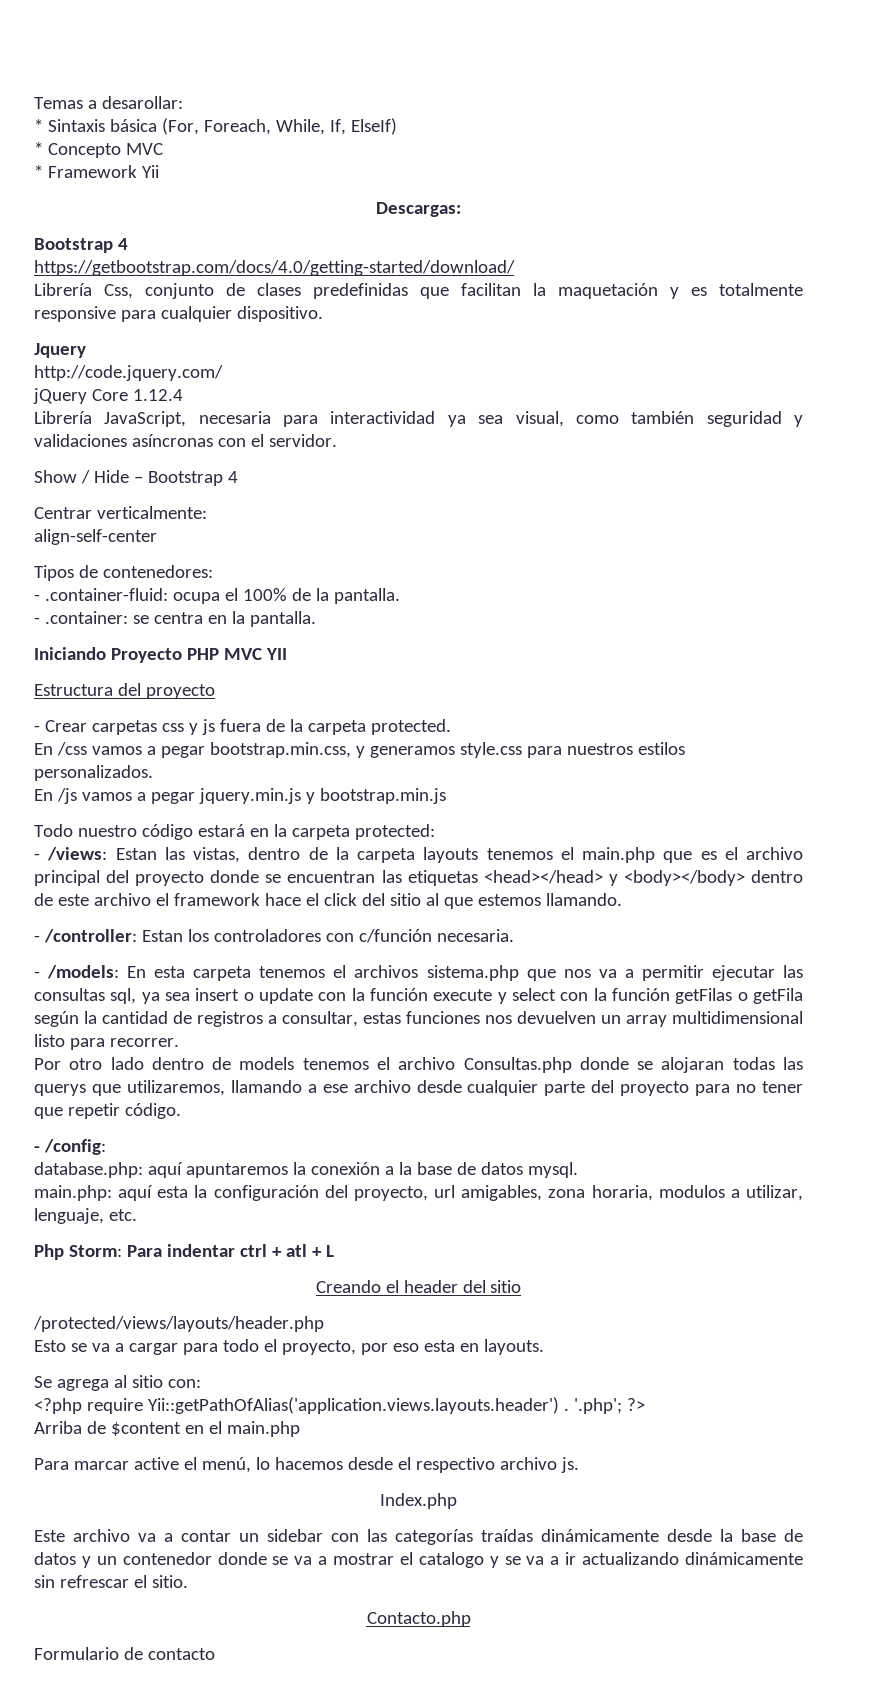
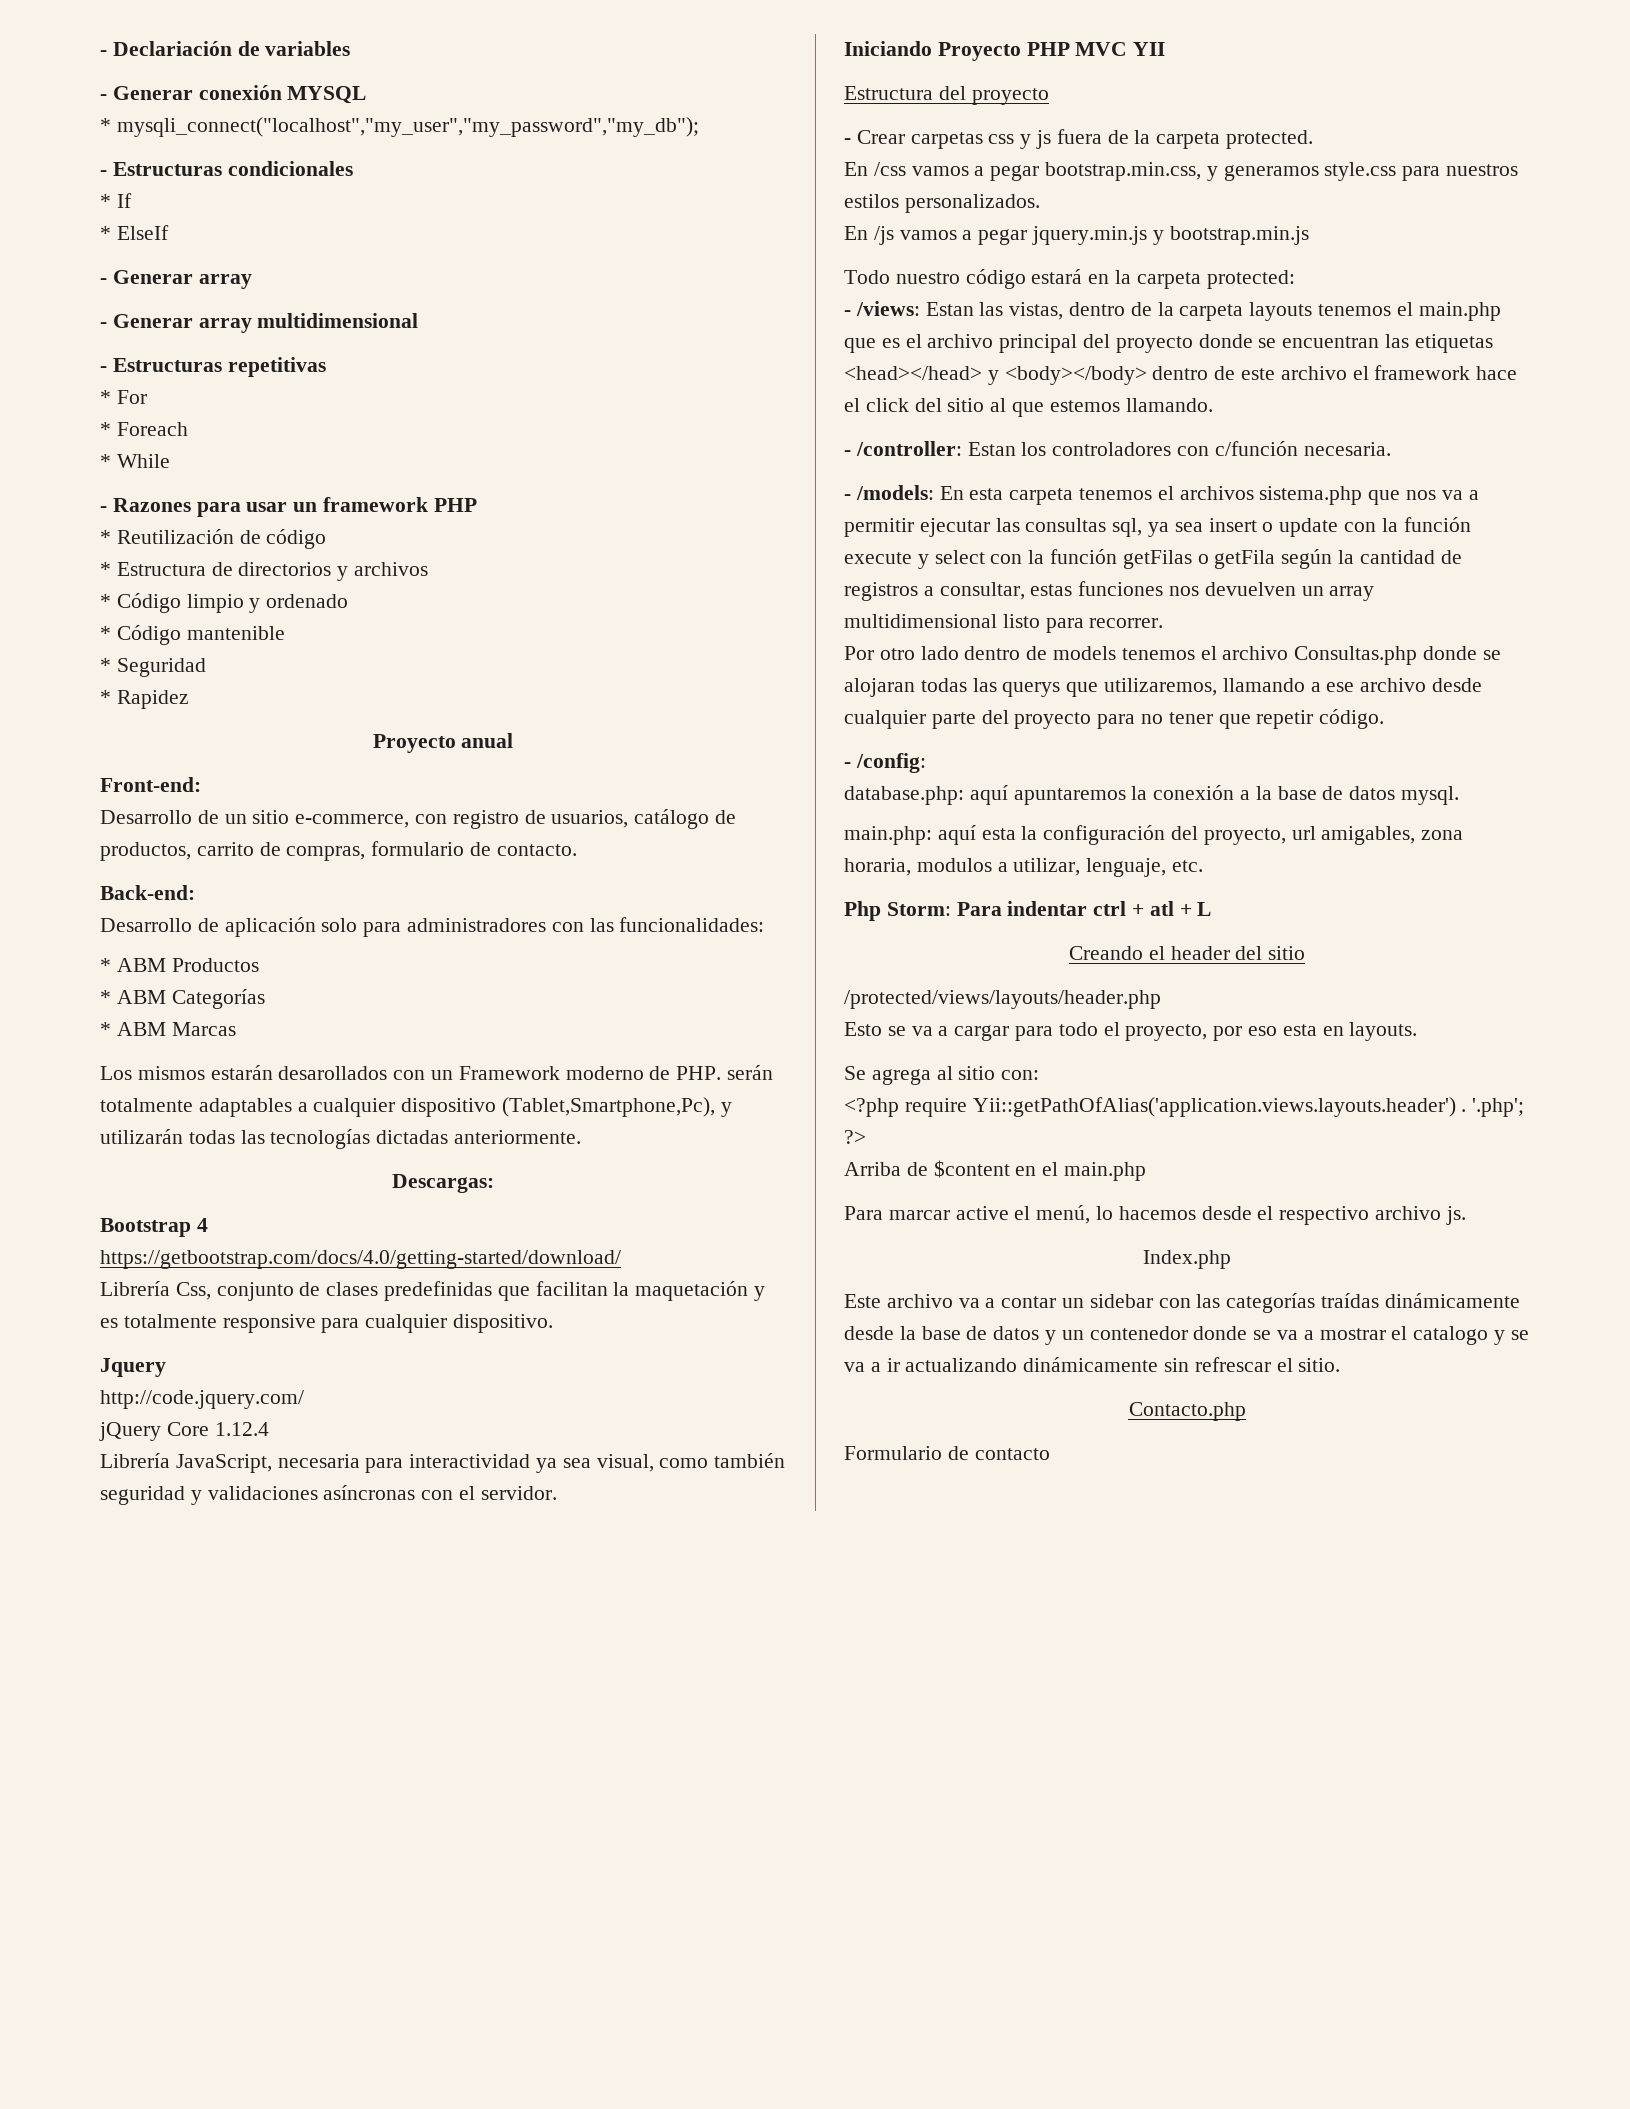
[34,96,183,109] [34,118,397,135] [34,142,163,158] [34,165,159,178] Temas a desarollar: // * Sintaxis básica (For, Foreach, While, If, ElseIf) // * Concepto MVC // * Framework Yii -> [100,41,351,56] [100,85,367,104] [100,117,699,137] [100,161,353,176] [100,193,132,208] [100,225,169,240] [100,270,252,289] [100,313,419,333] [100,357,326,377] [100,390,147,404] [100,422,188,436] [100,454,170,468] [100,497,477,517] [100,529,327,549] [100,562,429,581] [100,593,349,613] [100,625,285,645] [100,658,206,677] [100,690,189,709] [372,733,514,753] [100,777,201,792] [100,809,737,829] [100,841,577,861] [100,885,195,900] [100,917,765,937] [100,958,259,972] [100,989,265,1009] [100,1022,236,1036] [100,1065,774,1080] [100,1097,732,1117] [100,1129,582,1149] - Declariación de variables // - Generar conexión MYSQL // * mysqli_connect("localhost","my_user","my_password","my_db"); // - Estructuras condicionales // * If // * ElseIf // - Generar array // - Generar array multidimensional // - Estructuras repetitivas // * For // * Foreach // * While // - Razones para usar un framework PHP // * Reutilización de código // * Estructura de directorios y archivos // * Código limpio y ordenado // * Código mantenible // * Seguridad // * Rapidez // Proyecto anual // Front-end: // Desarrollo de un sitio e-commerce, con registro de usuarios, catálogo de productos, carrito de compras, formulario de contacto. // Back-end: // Desarrollo de aplicación solo para administradores con las funcionalidades: // * ABM Productos // * ABM Categorías // * ABM Marcas // Los mismos estarán desarollados con un Framework moderno de PHP. serán totalmente adaptables a cualquier dispositivo (Tablet,Smartphone,Pc), y utilizarán todas las tecnologías dictadas anteriormente.
[34,470,238,486] [34,506,207,519] [34,529,157,545] [34,565,213,581] [34,588,400,604] [34,611,316,627] // Show / Hide – Bootstrap 4 // Centrar verticalmente: // align-self-center // Tipos de contenedores: // - .container-fluid: ocupa el 100% de la pantalla. // - .container: se centra en la pantalla. -> (557, 1493) none

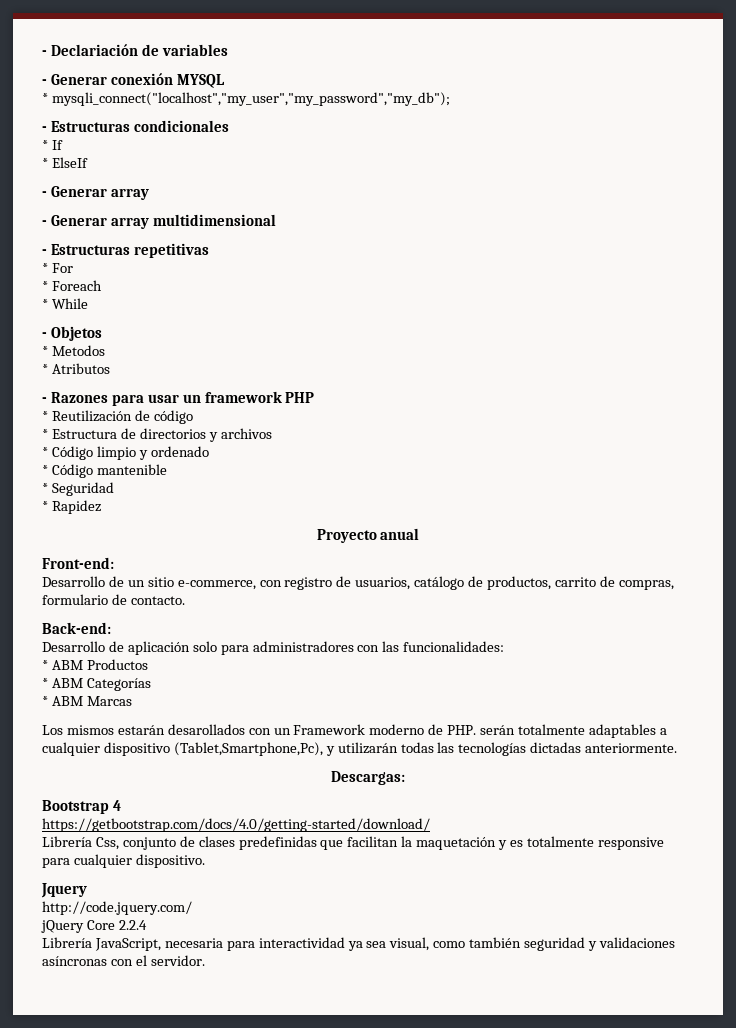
(170, 461) none -> [42,326,102,341] [42,345,105,356] [42,363,110,374] // - Objetos // * Metodos // * Atributos
[214,1422,269,1436] 1.12.4 -> [118,920,147,930] 2.2.4
[844,41,1166,61] [844,86,1049,105] [844,129,1314,149] [844,162,1519,181] [844,194,1040,213] [844,226,1309,245] [844,269,1295,289] [844,301,1501,321] [844,334,1493,353] [844,365,1518,385] [844,398,1213,417] [844,441,1391,456] [844,485,1479,505] [844,517,1471,537] [844,549,1462,569] [844,581,1375,601] [844,614,1164,633] [844,646,1501,665] [844,678,1483,697] [844,709,1385,729] [844,753,926,773] [844,785,1460,805] [844,825,1464,845] [844,858,1204,877] [844,901,1212,921] [1068,946,1306,960] [844,990,1161,1009] [844,1022,1418,1041] [844,1066,1040,1085] [844,1097,1525,1117] [844,1130,866,1144] [844,1160,1147,1181] [844,1205,1466,1225] [1143,1250,1231,1269] [844,1293,1520,1313] [844,1326,1529,1345] [844,1357,1341,1372] [1128,1402,1246,1421] [844,1446,1050,1460] // Iniciando Proyecto PHP MVC YII // Estructura del proyecto // - Crear carpetas css y js fuera de la carpeta protected. // En /css vamos a pegar bootstrap.min.css, y generamos style.css para nuestros estilos personalizados. // En /js vamos a pegar jquery.min.js y bootstrap.min.js // Todo nuestro código estará en la carpeta protected: // - /views: Estan las vistas, dentro de la carpeta layouts tenemos el main.php que es el archivo principal del proyecto donde se encuentran las etiquetas <head></head> y <body></body> dentro de este archivo el framework hace el click del sitio al que estemos llamando. // - /controller: Estan los controladores con c/función necesaria. // - /models: En esta carpeta tenemos el archivos sistema.php que nos va a permitir ejecutar las consultas sql, ya sea insert o update con la función execute y select con la función getFilas o getFila según la cantidad de registros a consultar, estas funciones nos devuelven un array multidimensional listo para recorrer. // Por otro lado dentro de models tenemos el archivo Consultas.php donde se alojaran todas las querys que utilizaremos, llamando a ese archivo desde cualquier parte del proyecto para no tener que repetir código. // - /config: // database.php: aquí apuntaremos la conexión a la base de datos mysql. // main.php: aquí esta la configuración del proyecto, url amigables, zona horaria, modulos a utilizar, lenguaje, etc. // Php Storm: Para indentar ctrl + atl + L // Creando el header del sitio // /protected/views/layouts/header.php // Esto se va a cargar para todo el proyecto, por eso esta en layouts. // Se agrega al sitio con: // <?php require Yii::getPathOfAlias('application.views.layouts.header') . '.php'; ?> // Arriba de $content en el main.php // Para marcar active el menú, lo hacemos desde el respectivo archivo js. // Index.php // Este archivo va a contar un sidebar con las categorías traídas dinámicamente desde la base de datos y un contenedor donde se va a mostrar el catalogo y se va a ir actualizando dinámicamente sin refrescar el sitio. // Contacto.php // Formulario de contacto -> (205, 960) none

